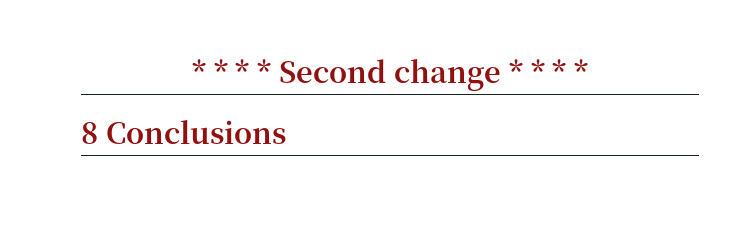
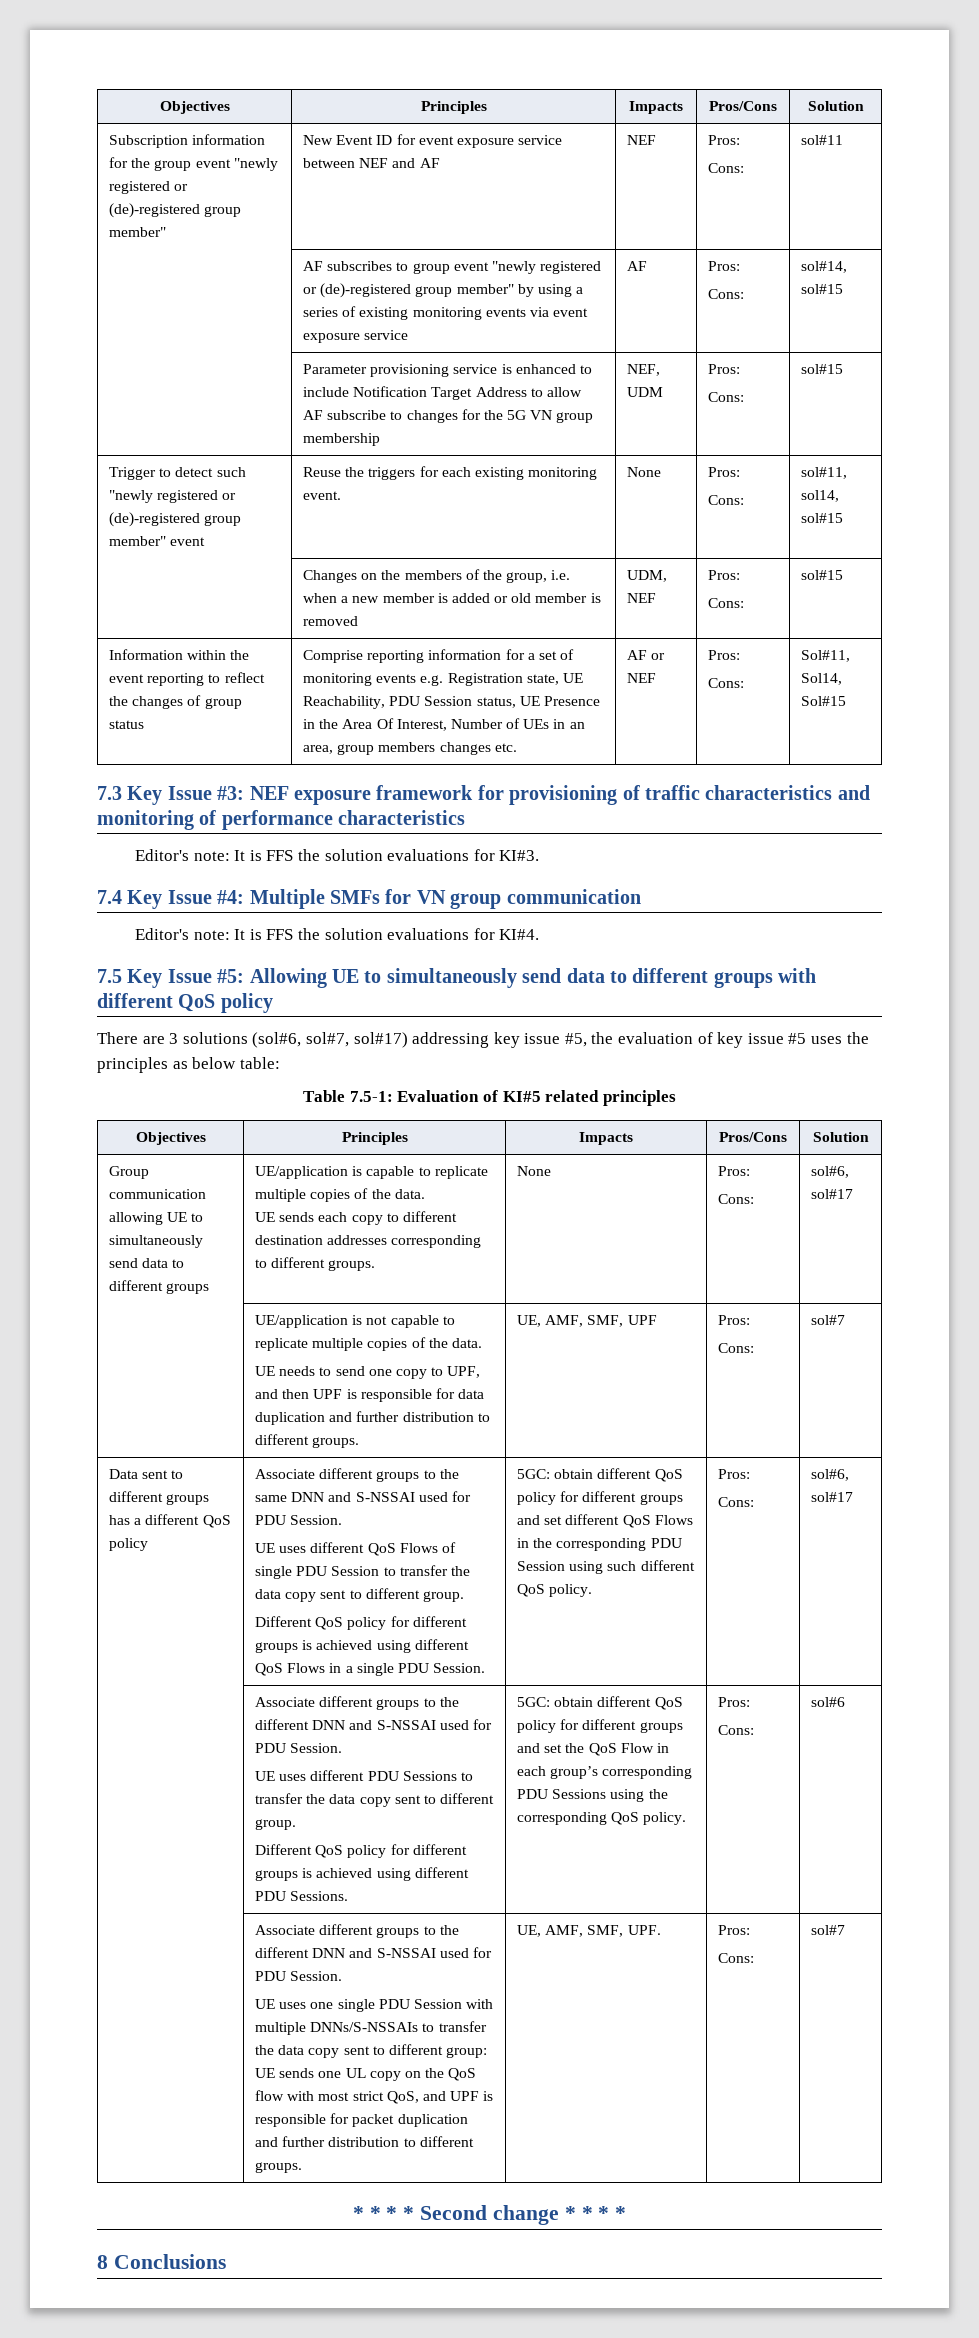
(191, 71) none -> [159,101,230,114] [420,101,487,114] [629,101,683,114] [709,101,777,111] [807,101,864,111] [108,134,266,148] [108,157,278,171] [108,181,189,194] [108,203,242,218] [108,227,166,237] [302,134,563,148] [302,158,440,168] [626,135,656,145] [707,135,740,145] [707,163,744,173] [800,135,843,145] [302,261,602,274] [302,283,584,298] [302,306,589,320] [302,330,409,343] [626,261,647,271] [707,261,740,271] [707,289,744,299] [800,261,847,273] [800,284,843,294] [302,364,592,377] [302,386,582,400] [302,409,594,423] [302,433,380,446] [626,364,660,376] [626,387,663,397] [707,364,740,374] [707,392,744,402] [800,364,843,374] [108,467,246,480] [108,490,237,503] [108,512,242,527] [108,536,206,546] [302,466,598,480] [302,491,341,500] [626,467,661,477] [707,467,740,477] [707,495,744,505] [800,467,847,479] [800,490,839,502] [800,513,843,523] [302,569,571,583] [302,593,601,603] [302,616,358,626] [626,570,667,582] [626,593,656,603] [707,570,740,580] [707,598,744,608] [800,570,843,580] [108,649,250,660] [108,672,265,686] [108,695,242,709] [108,720,144,729] [302,649,575,663] [302,673,583,686] [302,696,600,709] [302,718,585,731] [302,742,517,755] [626,650,666,660] [626,673,656,683] [707,650,740,660] [707,678,744,688] [800,650,850,662] [800,673,842,685] [800,696,846,706] [97,785,870,805] [97,810,466,830] [135,849,540,861] [97,889,641,909] [135,928,540,940] [97,968,817,988] [97,993,273,1013] [97,1032,869,1048] [97,1057,280,1073] [303,1090,676,1106] [135,1132,206,1145] [341,1132,408,1145] [579,1132,633,1145] [719,1132,787,1142] [812,1132,869,1142] [108,1166,149,1179] [108,1189,206,1199] [108,1212,204,1225] [108,1235,203,1248] [108,1258,185,1268] [108,1280,210,1294] [254,1166,488,1179] [254,1188,425,1202] [254,1211,457,1225] [254,1235,482,1248] [254,1257,376,1271] [516,1166,551,1176] [717,1166,750,1176] [717,1194,754,1204] [810,1166,849,1178] [810,1189,853,1199] [254,1315,455,1328] [254,1337,482,1351] [254,1366,481,1379] [254,1388,485,1402] [254,1411,490,1425] [254,1434,360,1448] [516,1315,657,1327] [717,1315,750,1325] [717,1343,754,1353] [810,1315,845,1325] [108,1469,184,1479] [108,1491,210,1505] [108,1514,231,1528] [108,1538,148,1551] [254,1468,459,1482] [254,1491,471,1502] [254,1515,343,1525] [254,1542,456,1556] [254,1565,470,1579] [254,1588,464,1602] [254,1616,467,1630] [254,1639,469,1653] [254,1663,486,1676] [516,1468,683,1482] [516,1491,683,1505] [516,1514,693,1528] [516,1538,682,1551] [516,1560,695,1574] [516,1584,593,1597] [717,1469,750,1479] [717,1497,754,1507] [810,1469,849,1481] [810,1492,853,1502] [254,1696,459,1710] [254,1719,492,1730] [254,1743,343,1753] [254,1770,473,1781] [254,1793,495,1807] [254,1819,296,1830] [254,1844,467,1858] [254,1867,469,1881] [254,1891,349,1901] [516,1696,683,1710] [516,1719,683,1733] [516,1743,669,1756] [516,1766,693,1779] [516,1789,668,1802] [516,1812,687,1825] [717,1697,750,1707] [717,1725,754,1735] [810,1697,845,1707] [254,1924,459,1938] [254,1947,492,1958] [254,1971,343,1981] [254,1999,494,2012] [254,2021,487,2035] [254,2044,488,2058] [254,2068,477,2081] [254,2090,494,2104] [254,2113,468,2127] [254,2136,474,2147] [254,2162,302,2173] [516,1925,661,1937] [717,1925,750,1935] [717,1953,754,1963] [810,1925,845,1935] Objectives | Principles | Impacts | Pros/Cons | Solution // Subscription information for the group event "newly registered or (de)-registered group member" | New Event ID for event exposure service between NEF and AF | NEF | Pros: // Cons: | sol#11 // | AF subscribes to group event "newly registered or (de)-registered group member" by using a series of existing monitoring events via event exposure service | AF | Pros: // Cons: | sol#14, sol#15 // | Parameter provisioning service is enhanced to include Notification Target Address to allow AF subscribe to changes for the 5G VN group membership | NEF, UDM | Pros: // Cons: | sol#15 // Trigger to detect such "newly registered or (de)-registered group member" event | Reuse the triggers for each existing monitoring event. | None | Pros: // Cons: | sol#11, sol14, sol#15 // | Changes on the members of the group, i.e. when a new member is added or old member is removed | UDM, NEF | Pros: // Cons: | sol#15 // Information within the event reporting to reflect the changes of group status | Comprise reporting information for a set of monitoring events e.g. Registration state, UE Reachability, PDU Session status, UE Presence in the Area Of Interest, Number of UEs in an area, group members changes etc. | AF or NEF | Pros: // Cons: | Sol#11, Sol14, Sol#15 // 7.3 Key Issue #3: NEF exposure framework for provisioning of traffic characteristics and monitoring of performance characteristics // Editor's note: It is FFS the solution evaluations for KI#3. // 7.4 Key Issue #4: Multiple SMFs for VN group communication // Editor's note: It is FFS the solution evaluations for KI#4. // 7.5 Key Issue #5: Allowing UE to simultaneously send data to different groups with different QoS policy // There are 3 solutions (sol#6, sol#7, sol#17) addressing key issue #5, the evaluation of key issue #5 uses the principles as below table: // Table 7.5-1: Evaluation of KI#5 related principles // Objectives | Principles | Impacts | Pros/Cons | Solution // Group communication allowing UE to simultaneously send data to different groups | UE/application is capable to replicate multiple copies of the data. // UE sends each copy to different destination addresses corresponding to different groups. | None | Pros: // Cons: | sol#6, sol#17 // | UE/application is not capable to replicate multiple copies of the data. // UE needs to send one copy to UPF, and then UPF is responsible for data duplication and further distribution to different groups. | UE, AMF, SMF, UPF | Pros: // Cons: | sol#7 // Data sent to different groups has a different QoS policy | Associate different groups to the same DNN and S-NSSAI used for PDU Session. // UE uses different QoS Flows of single PDU Session to transfer the data copy sent to different group. // Different QoS policy for different groups is achieved using different QoS Flows in a single PDU Session. | 5GC: obtain different QoS policy for different groups and set different QoS Flows in the corresponding PDU Session using such different QoS policy. | Pros: // Cons: | sol#6, sol#17 // | Associate different groups to the different DNN and S-NSSAI used for PDU Session. // UE uses different PDU Sessions to transfer the data copy sent to different group. // Different QoS policy for different groups is achieved using different PDU Sessions. | 5GC: obtain different QoS policy for different groups and set the QoS Flow in each group’s corresponding PDU Sessions using the corresponding QoS policy. | Pros: // Cons: | sol#6 // | Associate different groups to the different DNN and S-NSSAI used for PDU Session. // UE uses one single PDU Session with multiple DNNs/S-NSSAIs to transfer the data copy sent to different group: UE sends one UL copy on the QoS flow with most strict QoS, and UPF is responsible for packet duplication and further distribution to different groups. | UE, AMF, SMF, UPF. | Pros: // Cons: | sol#7 //

